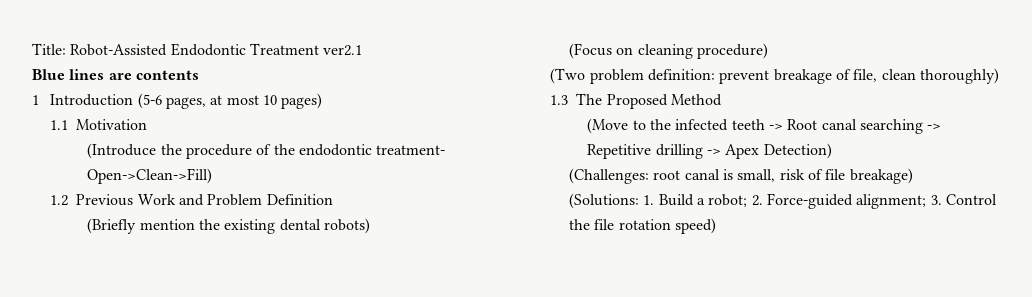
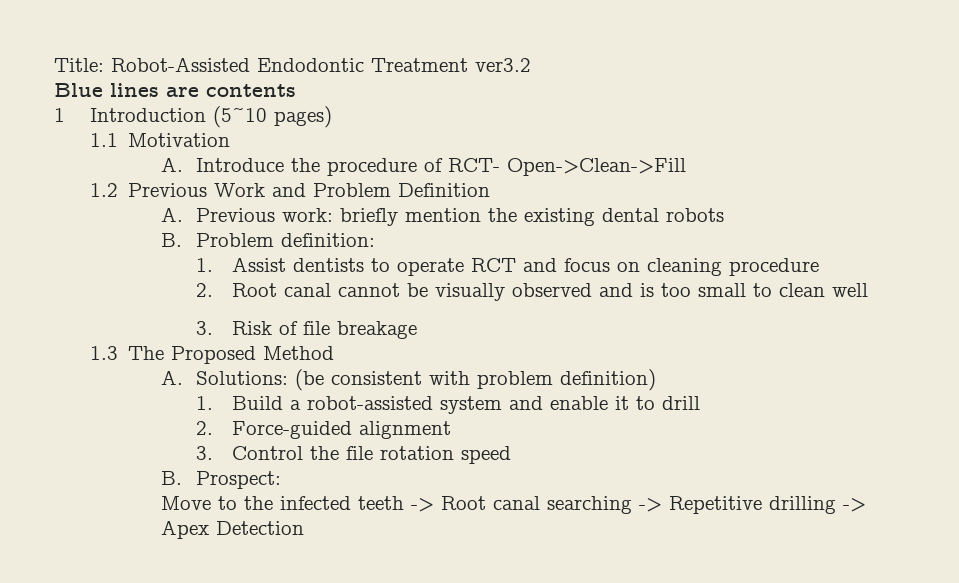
[323,45,363,56] ver2.1 -> [475,58,531,72] ver3.2
[137,93,278,109] (5-6 pages, at most 10 -> [212,106,267,128] (5~10
[87,143,157,159] (Introduce -> [160,157,285,172] A. Introduce
[273,144,446,156] [87,168,213,184] the endodontic treatment- Open->Clean->Fill) -> [448,158,687,176] RCT- Open->Clean->Fill
[87,218,371,234] [568,43,768,59] [550,68,1000,84] [550,93,723,109] [587,118,629,134] (Briefly mention the existing dental robots) // (Focus on cleaning procedure) // (Two problem definition: prevent breakage of file, clean thoroughly) // 1.3 The Proposed Method // (Move -> [160,207,725,226] [160,233,376,247] [196,257,819,276] [196,283,868,301] [196,321,417,339] [89,346,334,364] [160,369,657,391] [196,396,700,414] [196,421,451,439] [196,446,511,464] [160,471,282,489] [160,496,211,510] A. Previous work: briefly mention the existing dental robots // B. Problem definition: // 1. Assist dentists to operate RCT and focus on cleaning procedure // 2. Root canal cannot be visually observed and is too small to clean well // 3. Risk of file breakage // 1.3 The Proposed Method // A. Solutions: (be consistent with problem definition) // 1. Build a robot-assisted system and enable it to drill // 2. Force-guided alignment // 3. Control the file rotation speed // B. Prospect: // Move
[763,143,832,159] [568,168,913,184] [568,193,997,209] [568,218,716,234] Detection) // (Challenges: root canal is small, risk of file breakage) // (Solutions: 1. Build a robot; 2. Force-guided alignment; 3. Control the file rotation speed) -> [215,521,304,535] Detection

